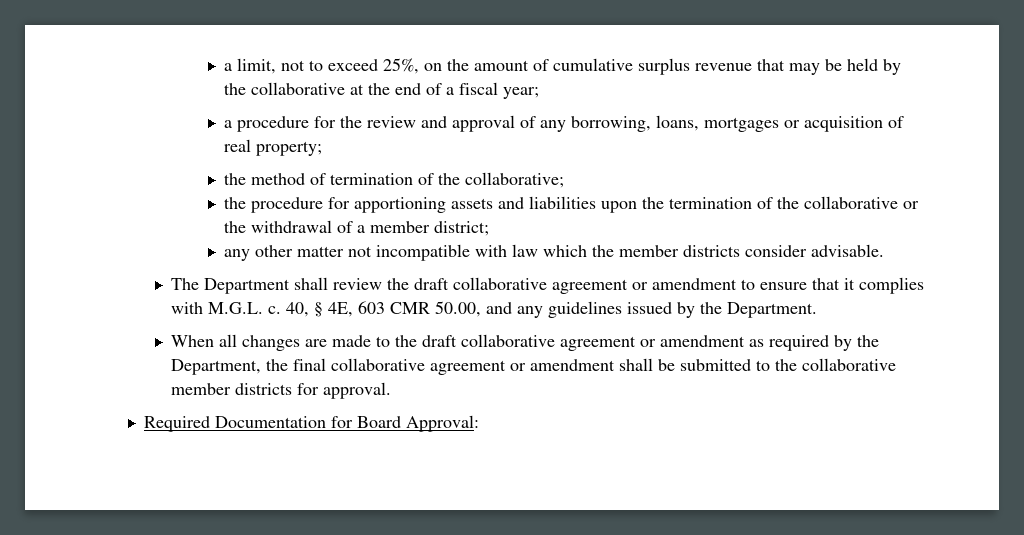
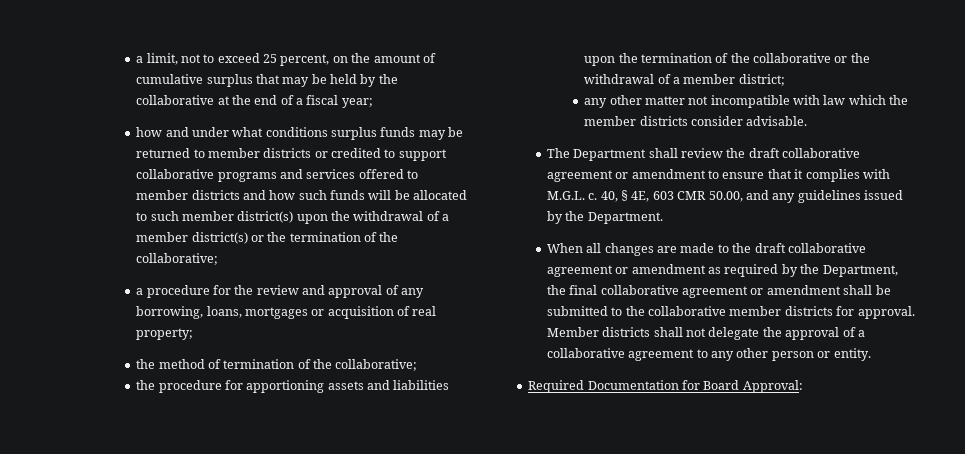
[382,58,419,74] 25%, -> [263,54,330,66] 25 percent,
[694,63,752,71] revenue -> (253, 80) none
(539, 93) none -> [136,127,464,140] [136,148,447,161] [136,169,419,182] [136,190,468,200] [136,211,450,224] [136,232,399,244] [136,253,219,265] // how and under what conditions surplus funds may be returned to member districts or credited to support collaborative programs and services offered to member districts and how such funds will be allocated to such member district(s) upon the withdrawal of a member district(s) or the termination of the collaborative;
(391, 390) none -> [546,327,865,340] [546,348,871,361] Member districts shall not delegate the approval of a collaborative agreement to any other person or entity.

